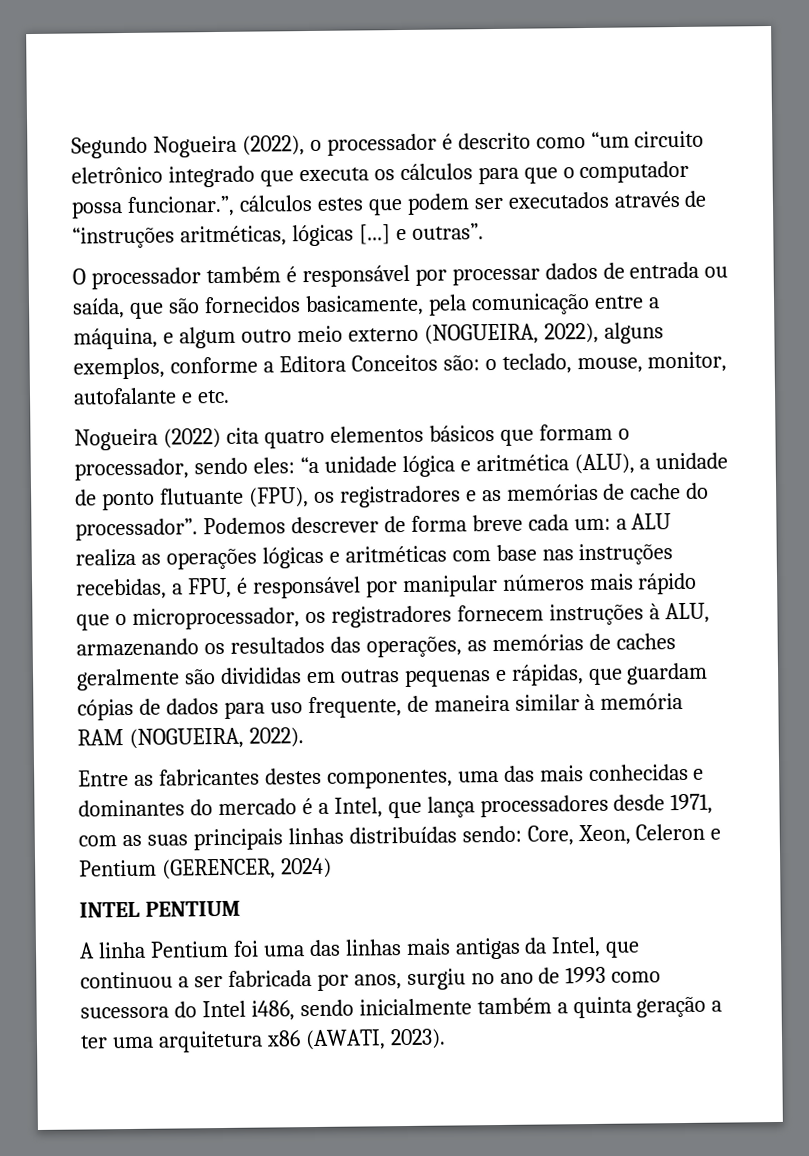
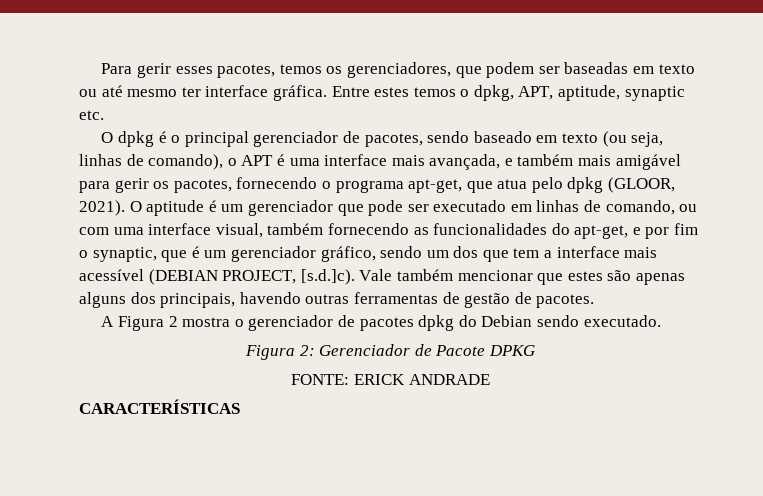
[71,130,705,159] [71,160,690,188] [71,190,707,219] [72,223,484,249] [72,261,729,290] [72,292,660,319] [73,322,664,350] [73,351,728,380] [73,387,230,405] [74,423,630,451] [74,452,729,481] [75,482,710,511] [75,513,672,541] [75,543,674,570] [75,572,698,600] [76,602,710,631] [76,633,676,658] [76,662,709,691] [77,692,684,721] [77,727,304,749] [78,763,705,789] [78,793,714,819] [78,823,722,851] [79,857,332,880] [79,900,241,918] [79,936,641,960] [80,966,662,991] [80,996,723,1021] [80,1028,446,1053] Segundo Nogueira (2022), o processador é descrito como “um circuito eletrônico integrado que executa os cálculos para que o computador possa funcionar.”, cálculos estes que podem ser executados através de “instruções aritméticas, lógicas [...] e outras”. // O processador também é responsável por processar dados de entrada ou saída, que são fornecidos basicamente, pela comunicação entre a máquina, e algum outro meio externo (NOGUEIRA, 2022), alguns exemplos, conforme a Editora Conceitos são: o teclado, mouse, monitor, autofalante e etc. // Nogueira (2022) cita quatro elementos básicos que formam o processador, sendo eles: “a unidade lógica e aritmética (ALU), a unidade de ponto flutuante (FPU), os registradores e as memórias de cache do processador”. Podemos descrever de forma breve cada um: a ALU realiza as operações lógicas e aritméticas com base nas instruções recebidas, a FPU, é responsável por manipular números mais rápido que o microprocessador, os registradores fornecem instruções à ALU, armazenando os resultados das operações, as memórias de caches geralmente são divididas em outras pequenas e rápidas, que guardam cópias de dados para uso frequente, de maneira similar à memória RAM (NOGUEIRA, 2022). // Entre as fabricantes destes componentes, uma das mais conhecidas e dominantes do mercado é a Intel, que lança processadores desde 1971, com as suas principais linhas distribuídas sendo: Core, Xeon, Celeron e Pentium (GERENCER, 2024) // INTEL PENTIUM // A linha Pentium foi uma das linhas mais antigas da Intel, que continuou a ser fabricada por anos, surgiu no ano de 1993 como sucessora do Intel i486, sendo inicialmente também a quinta geração a ter uma arquitetura x86 (AWATI, 2023). -> [101,62,695,78] [79,85,685,101] [79,110,104,120] [101,131,664,147] [79,154,681,170] [79,177,676,193] [79,200,698,216] [79,223,699,239] [79,246,658,262] [79,269,685,285] [79,292,595,308] [101,315,661,331] [245,344,535,360] [291,374,490,385] [79,399,240,414] Para gerir esses pacotes, temos os gerenciadores, que podem ser baseadas em texto ou até mesmo ter interface gráfica. Entre estes temos o dpkg, APT, aptitude, synaptic etc. // O dpkg é o principal gerenciador de pacotes, sendo baseado em texto (ou seja, linhas de comando), o APT é uma interface mais avançada, e também mais amigável para gerir os pacotes, fornecendo o programa apt-get, que atua pelo dpkg (GLOOR, 2021). O aptitude é um gerenciador que pode ser executado em linhas de comando, ou com uma interface visual, também fornecendo as funcionalidades do apt-get, e por fim o synaptic, que é um gerenciador gráfico, sendo um dos que tem a interface mais acessível (DEBIAN PROJECT, [s.d.]c). Vale também mencionar que estes são apenas alguns dos principais, havendo outras ferramentas de gestão de pacotes. // A Figura 2 mostra o gerenciador de pacotes dpkg do Debian sendo executado. // Figura 2: Gerenciador de Pacote DPKG // FONTE: ERICK ANDRADE // CARACTERÍSTICAS

